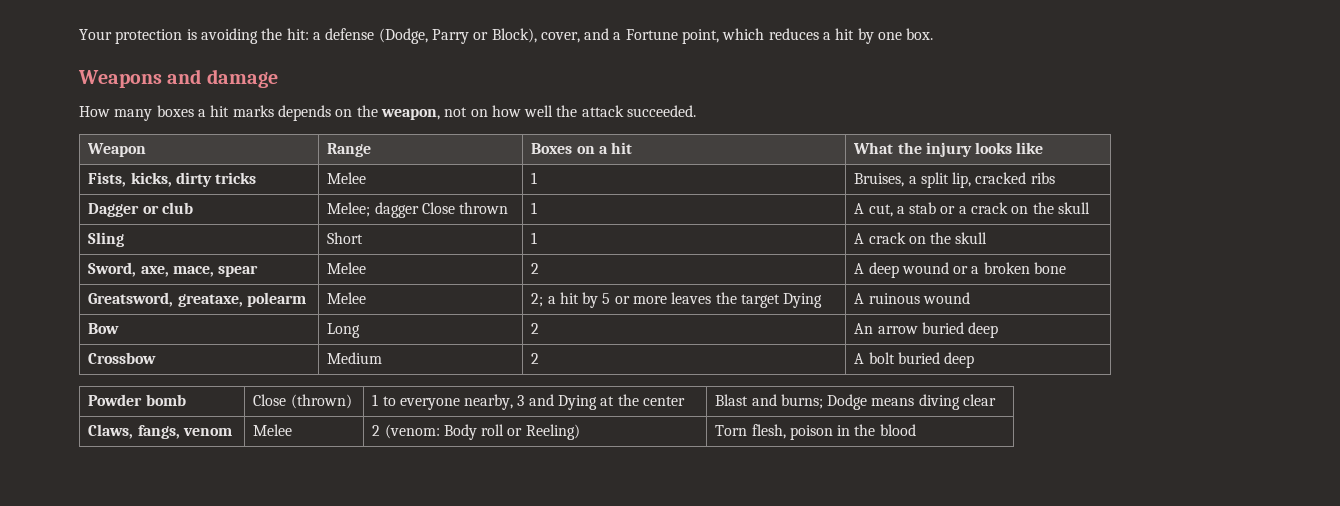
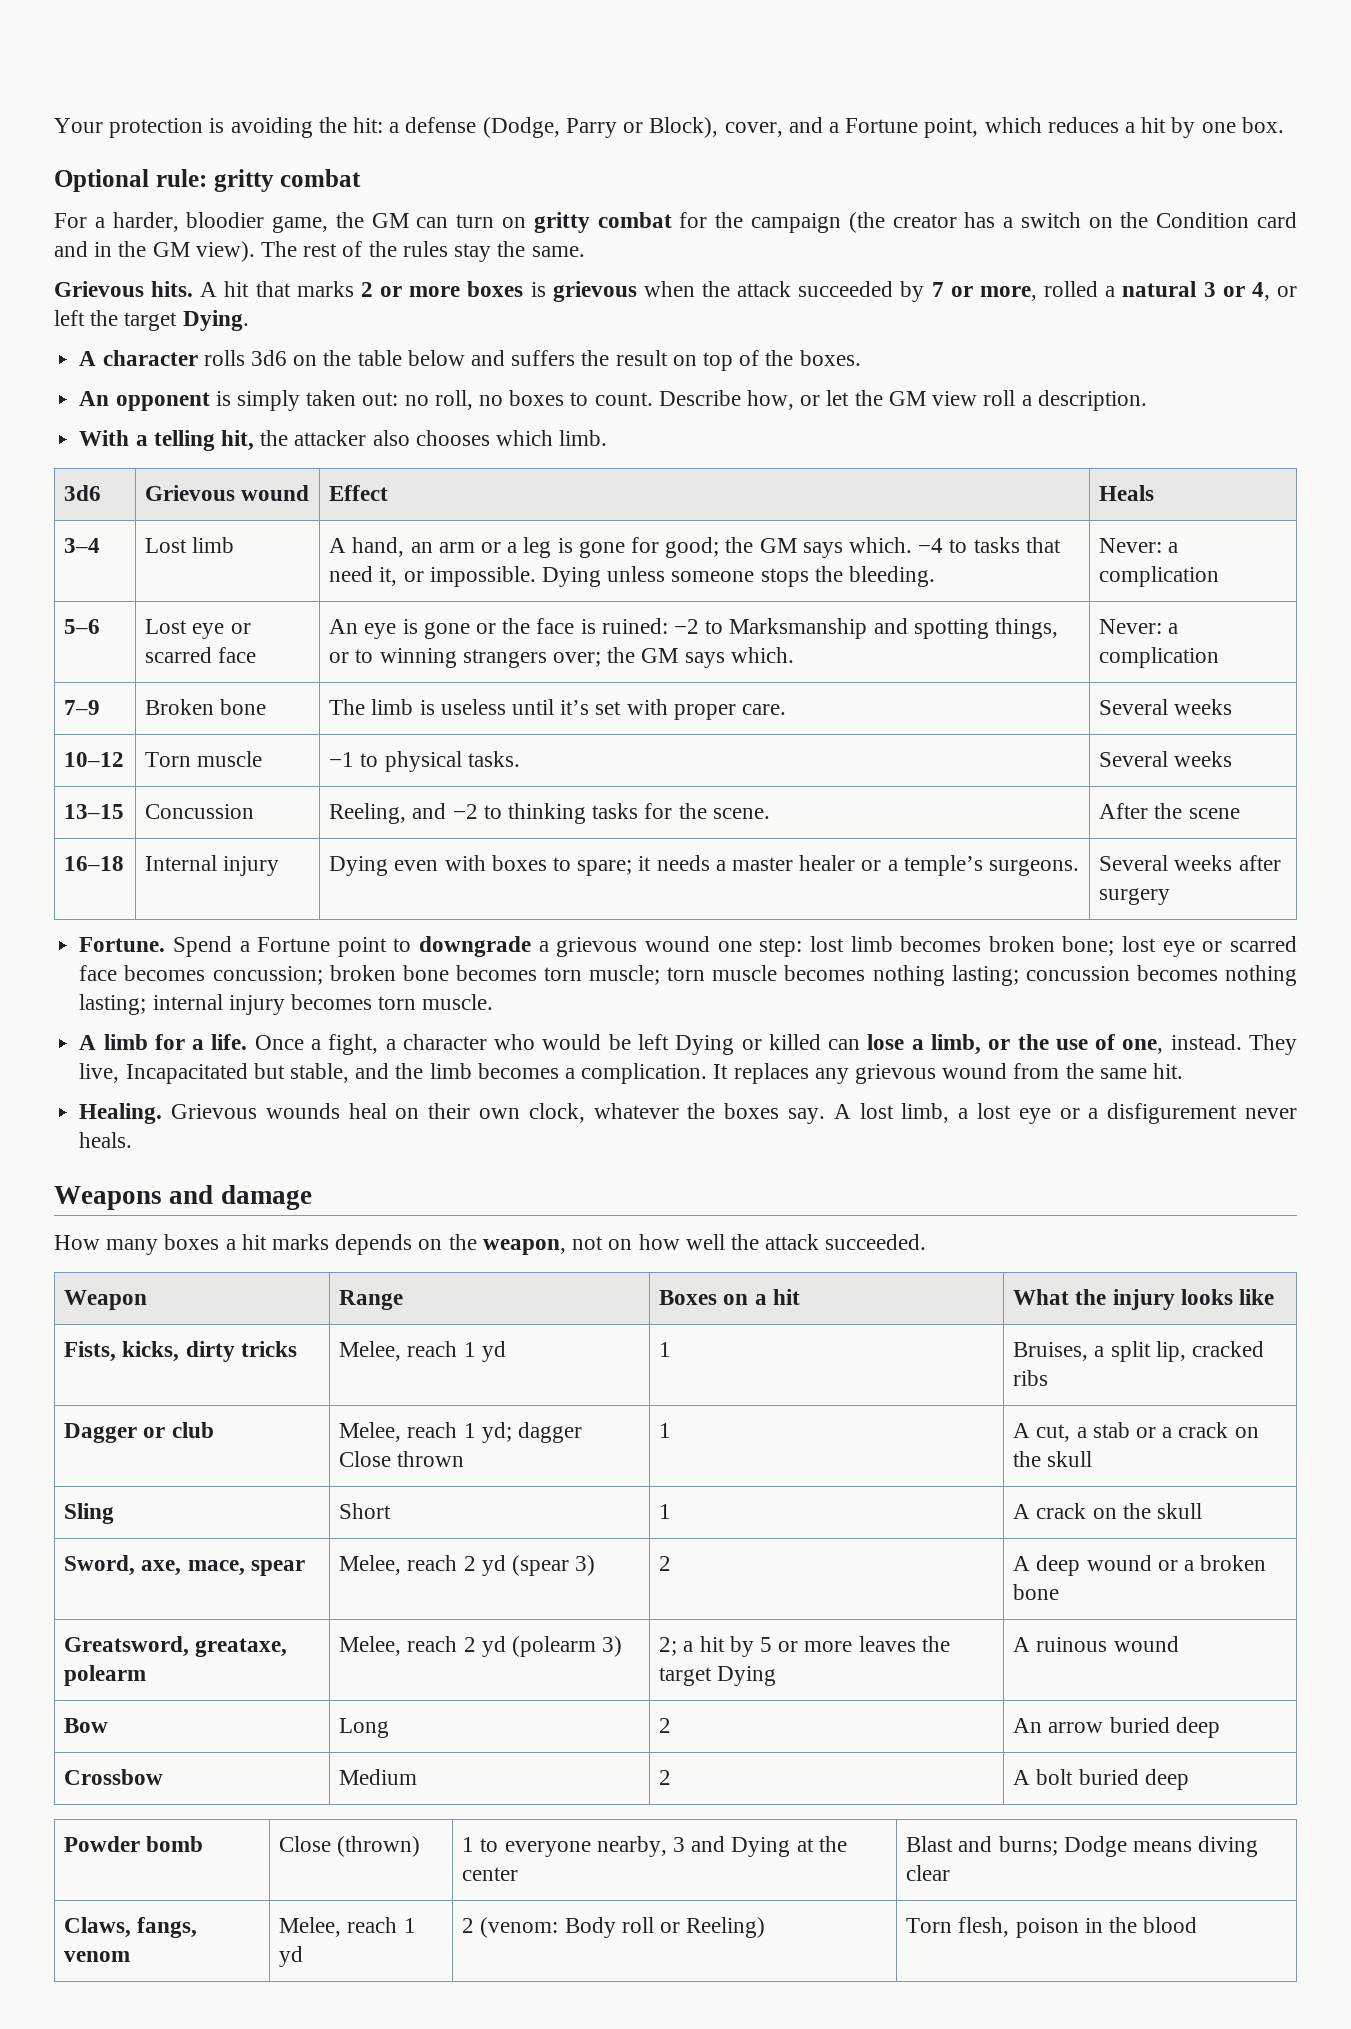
(934, 34) none -> [54,169,362,192] [54,212,1297,233] [54,241,585,262] [54,281,1298,302] [54,310,249,331] [79,350,861,371] [79,390,1147,411] [79,430,608,451] [64,485,102,501] [145,485,310,501] [329,485,389,501] [1099,485,1155,501] [64,538,101,553] [145,537,235,553] [329,537,1061,558] [329,566,935,587] [1099,538,1179,553] [1099,566,1220,587] [64,619,101,634] [145,619,251,639] [145,647,257,663] [329,618,1059,639] [329,647,794,668] [1099,619,1179,634] [1099,647,1220,668] [64,700,101,715] [145,699,267,715] [329,699,786,720] [1099,699,1233,715] [64,752,125,767] [145,751,263,767] [329,751,520,772] [1099,751,1233,767] [64,804,125,819] [145,804,255,819] [329,803,770,824] [1099,803,1240,819] [64,856,125,871] [145,855,280,876] [329,855,1080,876] [1099,855,1281,871] [1099,888,1171,905] [79,936,1297,957] [79,965,1297,986] [79,994,494,1015] [79,1034,1297,1055] [79,1063,1184,1084] [79,1103,1298,1124] [79,1132,133,1148] // Optional rule: gritty combat // For a harder, bloodier game, the GM can turn on gritty combat for the campaign (the creator has a switch on the Condition card and in the GM view). The rest of the rules stay the same. // Grievous hits. A hit that marks 2 or more boxes is grievous when the attack succeeded by 7 or more, rolled a natural 3 or 4, or left the target Dying. // A character rolls 3d6 on the table below and suffers the result on top of the boxes. // An opponent is simply taken out: no roll, no boxes to count. Describe how, or let the GM view roll a description. // With a telling hit, the attacker also chooses which limb. // 3d6 | Grievous wound | Effect | Heals // 3–4 | Lost limb | A hand, an arm or a leg is gone for good; the GM says which. −4 to tasks that need it, or impossible. Dying unless someone stops the bleeding. | Never: a complication // 5–6 | Lost eye or scarred face | An eye is gone or the face is ruined: −2 to Marksmanship and spotting things, or to winning strangers over; the GM says which. | Never: a complication // 7–9 | Broken bone | The limb is useless until it’s set with proper care. | Several weeks // 10–12 | Torn muscle | −1 to physical tasks. | Several weeks // 13–15 | Concussion | Reeling, and −2 to thinking tasks for the scene. | After the scene // 16–18 | Internal injury | Dying even with boxes to spare; it needs a master healer or a temple’s surgeons. | Several weeks after surgery // Fortune. Spend a Fortune point to downgrade a grievous wound one step: lost limb becomes broken bone; lost eye or scarred face becomes concussion; broken bone becomes torn muscle; torn muscle becomes nothing lasting; concussion becomes nothing lasting; internal injury becomes torn muscle. // A limb for a life. Once a fight, a character who would be left Dying or killed can lose a limb, or the use of one, instead. They live, Incapacitated but stable, and the limb becomes a complication. It replaces any grievous wound from the same hit. // Healing. Grievous wounds heal on their own clock, whatever the boxes say. A lost limb, a lost eye or a disfigurement never heals.
[327,172,367,184] Melee -> [339,1341,506,1362] Melee, reach 1 yd
[327,202,371,217] Melee; -> [339,1422,512,1443] Melee, reach 1 yd;
[327,262,367,274] Melee -> [339,1555,596,1576] Melee, reach 2 yd (spear 3)
[327,292,367,304] Melee -> [339,1636,623,1657] Melee, reach 2 yd (polearm 3)
[253,424,293,436] Melee -> [279,1917,416,1937] [279,1946,304,1967] Melee, reach 1 yd

